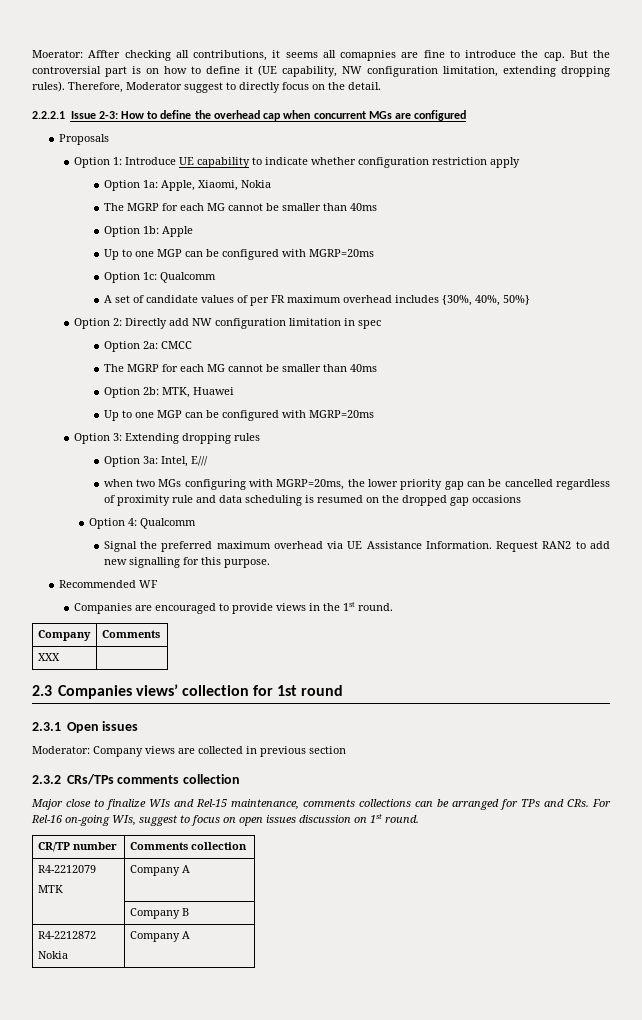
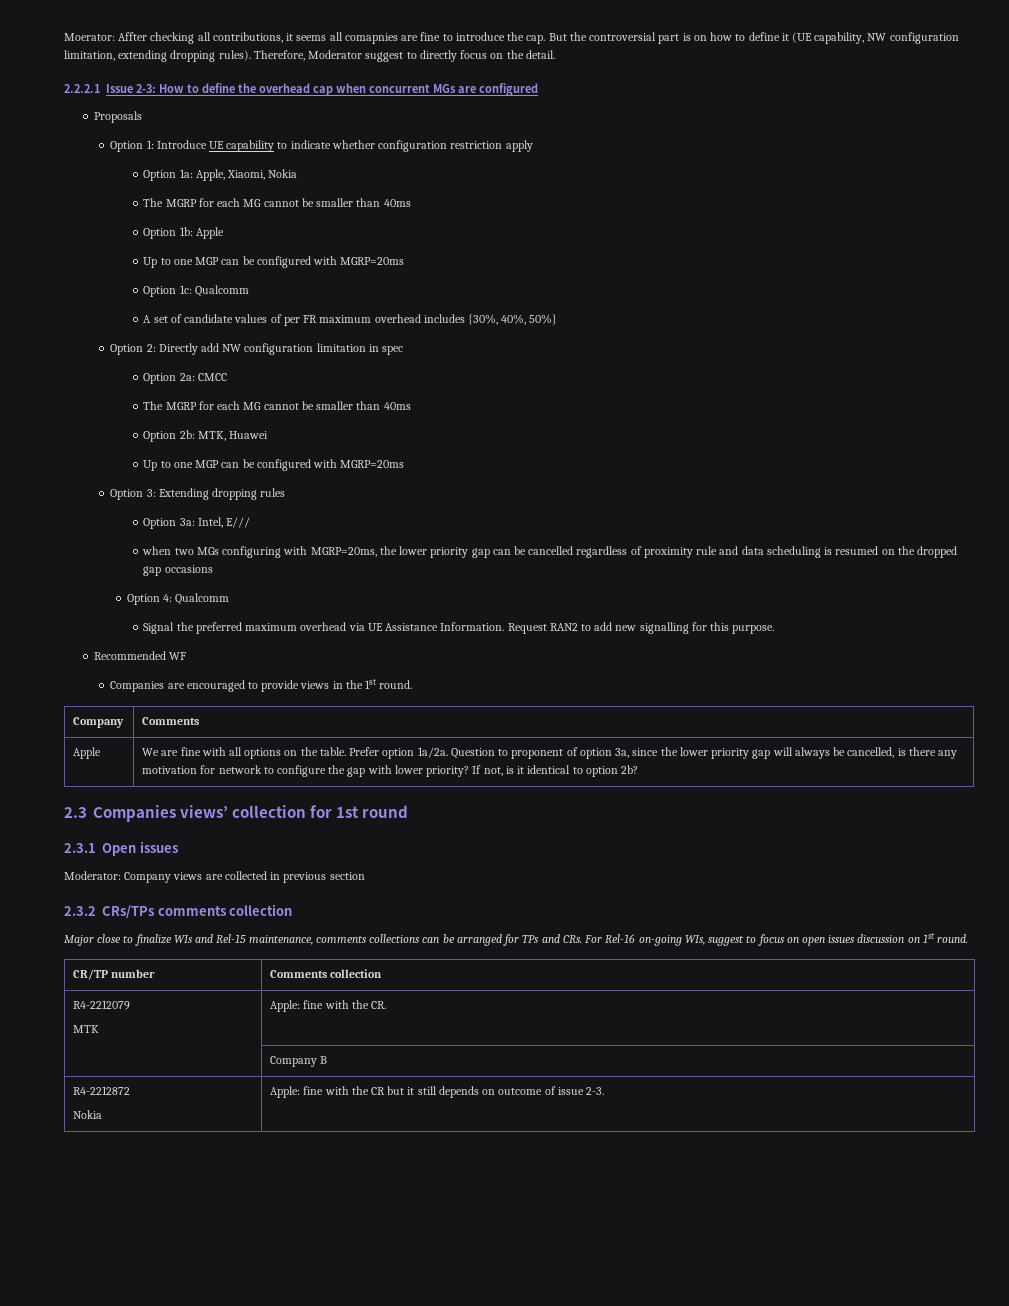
[37,653,60,661] XXX | -> [73,747,102,759] [142,747,957,759] [142,765,639,777] Apple | We are fine with all options on the table. Prefer option 1a/2a. Question to proponent of option 3a, since the lower priority gap will always be cancelled, is there any motivation for network to configure the gap with lower priority? If not, is it identical to option 2b?
[129,865,190,876] Company A -> [270,1000,386,1012] Apple: fine with the CR.
[129,931,190,942] Company A -> [270,1086,605,1098] Apple: fine with the CR but it still depends on outcome of issue 2-3.

